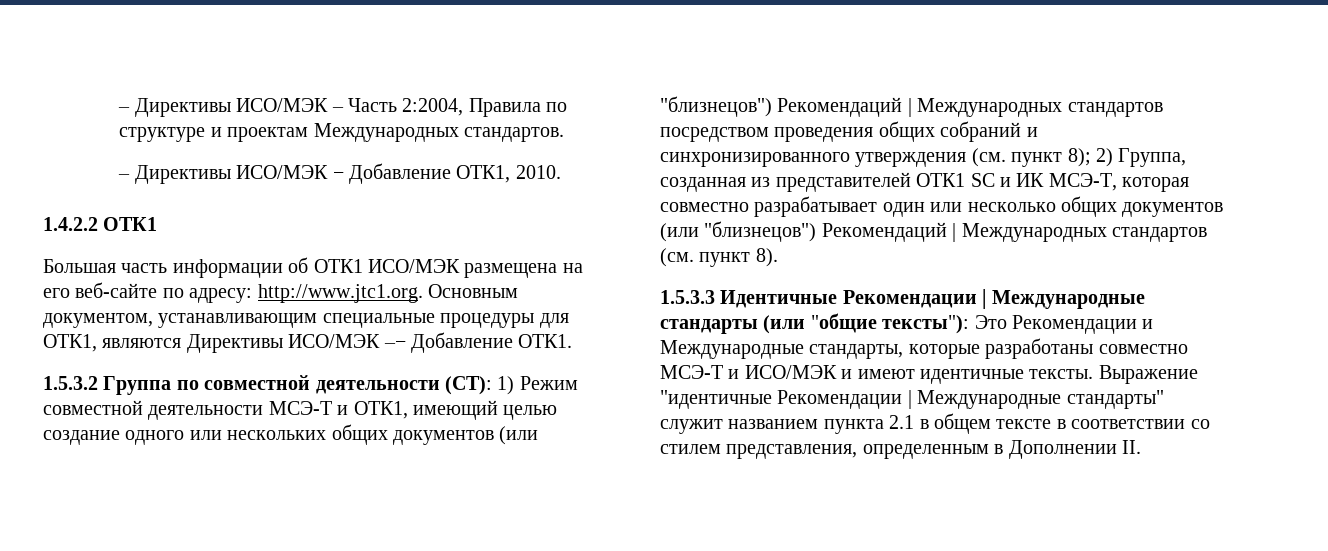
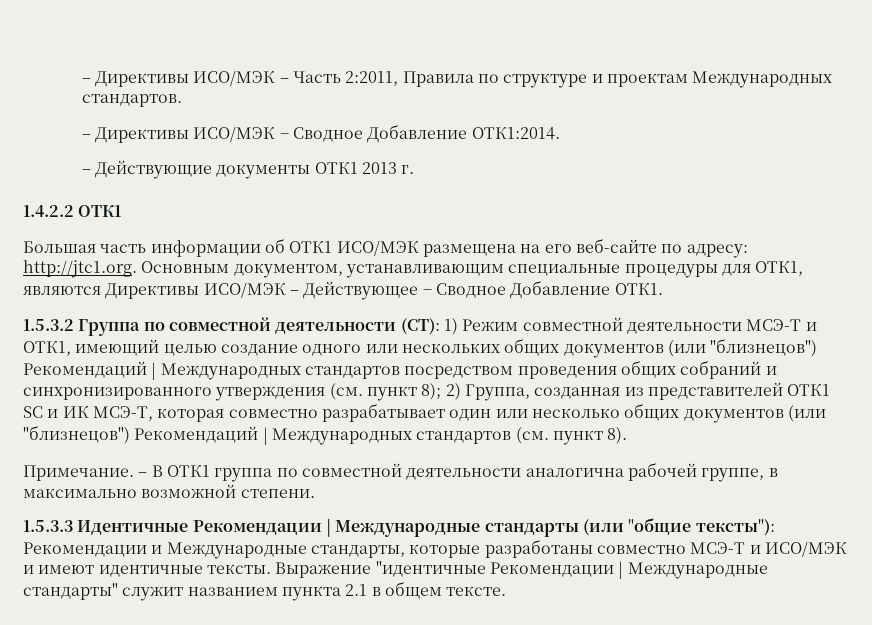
[402,98,464,116] 2:2004, -> [345,71,399,86] 2:2011,
[349,163,561,184] Добавление ОТК1, 2010. -> [293,124,560,143] [81,160,415,179] Сводное Добавление ОТК1:2014. // – Действующие документы ОТК1 2013 г.
[257,284,423,303] http://www.jtc1.org. -> [23,260,137,278] http://jtc1.org.
[383,341,406,348] –− -> [289,281,506,300] – Действующее − Сводное
(778, 257) none -> [23,462,778,482] [23,484,315,498] // Примечание. – В ОТК1 группа по совместной деятельности аналогична рабочей группе, в максимально возможной степени.
[974,315,1007,329] Это -> (775, 527) none
[996,419,1210,429] [660,440,1141,459] тексте в соответствии со стилем представления, определенным в Дополнении II. -> [446,586,507,596] тексте.

